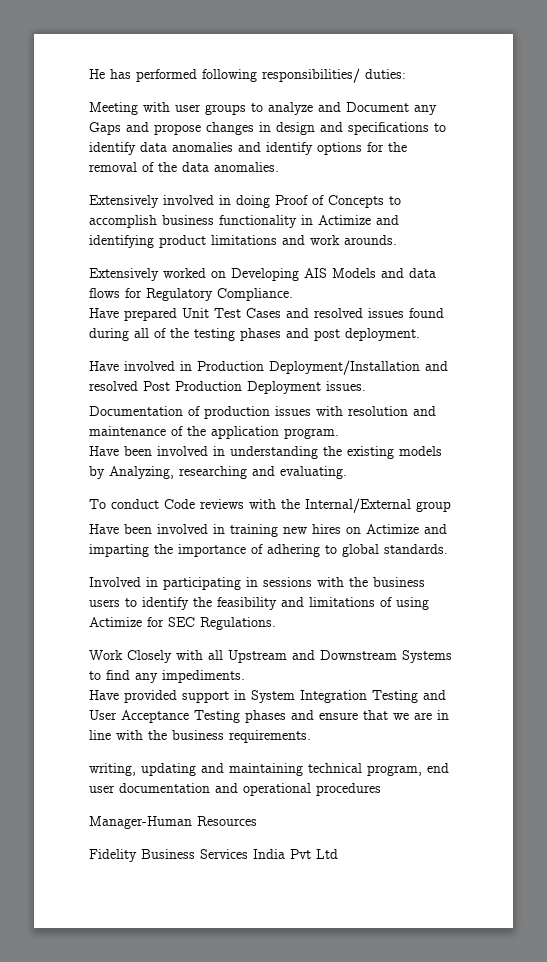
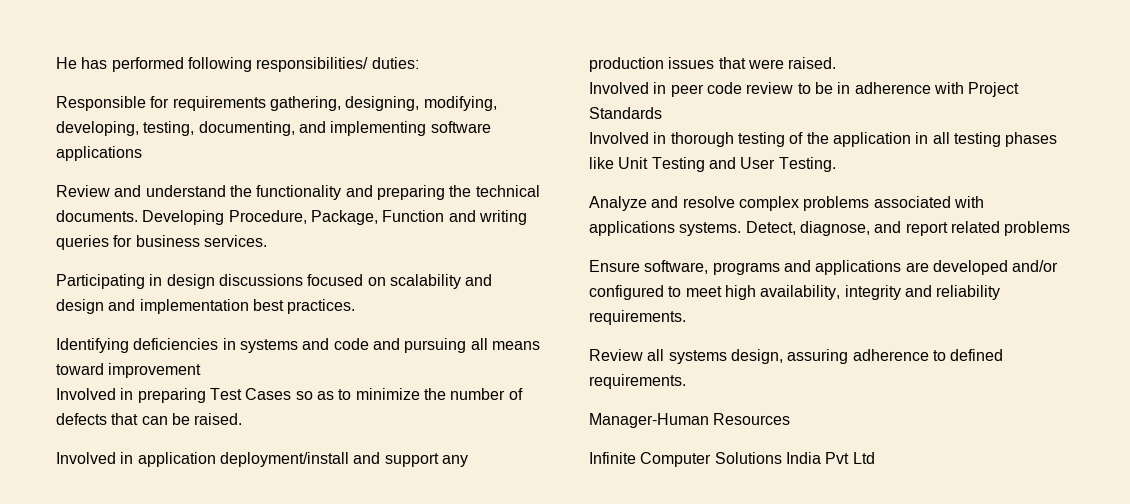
[89,102,437,115] [89,122,446,135] [89,142,407,155] [89,162,279,172] [89,195,401,208] [89,215,399,228] [89,235,397,248] [89,268,436,281] [89,288,293,301] [89,308,444,321] [89,328,420,341] [89,360,448,375] [89,381,366,394] [89,406,436,419] [89,426,339,439] [89,446,442,459] [89,466,347,479] [89,498,451,513] [89,524,447,537] [89,544,448,557] [89,577,425,590] [89,597,429,610] [89,617,276,630] [89,650,452,663] [89,670,245,683] [89,690,446,703] [89,710,449,723] [89,730,311,743] [89,763,449,776] [89,783,381,796] Meeting with user groups to analyze and Document any Gaps and propose changes in design and specifications to identify data anomalies and identify options for the removal of the data anomalies. // Extensively involved in doing Proof of Concepts to accomplish business functionality in Actimize and identifying product limitations and work arounds. // Extensively worked on Developing AIS Models and data flows for Regulatory Compliance. // Have prepared Unit Test Cases and resolved issues found during all of the testing phases and post deployment. // Have involved in Production Deployment/Installation and resolved Post Production Deployment issues. // Documentation of production issues with resolution and maintenance of the application program. // Have been involved in understanding the existing models by Analyzing, researching and evaluating. // To conduct Code reviews with the Internal/External group // Have been involved in training new hires on Actimize and imparting the importance of adhering to global standards. // Involved in participating in sessions with the business users to identify the feasibility and limitations of using Actimize for SEC Regulations. // Work Closely with all Upstream and Downstream Systems to find any impediments. // Have provided support in System Integration Testing and User Acceptance Testing phases and ensure that we are in line with the business requirements. // writing, updating and maintaining technical program, end user documentation and operational procedures -> [56,96,497,111] [56,121,491,136] [56,146,142,161] [56,185,540,200] [56,210,527,225] [56,235,267,250] [56,274,493,289] [56,299,356,314] [56,338,540,353] [56,363,202,378] [56,388,523,403] [56,413,243,425] [56,452,468,467] [589,57,837,72] [589,82,1020,97] [589,107,662,119] [589,132,1058,147] [589,157,836,172] [589,196,984,211] [589,221,1071,236] [589,260,1059,275] [589,285,1001,300] [589,310,686,325] [589,349,1004,364] [589,374,686,389] Responsible for requirements gathering, designing, modifying, developing, testing, documenting, and implementing software applications // Review and understand the functionality and preparing the technical documents. Developing Procedure, Package, Function and writing queries for business services. // Participating in design discussions focused on scalability and design and implementation best practices. // Identifying deficiencies in systems and code and pursuing all means toward improvement // Involved in preparing Test Cases so as to minimize the number of defects that can be raised. // Involved in application deployment/install and support any production issues that were raised. // Involved in peer code review to be in adherence with Project Standards // Involved in thorough testing of the application in all testing phases like Unit Testing and User Testing. // Analyze and resolve complex problems associated with applications systems. Detect, diagnose, and report related problems // Ensure software, programs and applications are developed and/or configured to meet high availability, integrity and reliability requirements. // Review all systems design, assuring adherence to defined requirements.
[89,849,248,862] Fidelity Business Services -> [589,452,782,467] Infinite Computer Solutions

